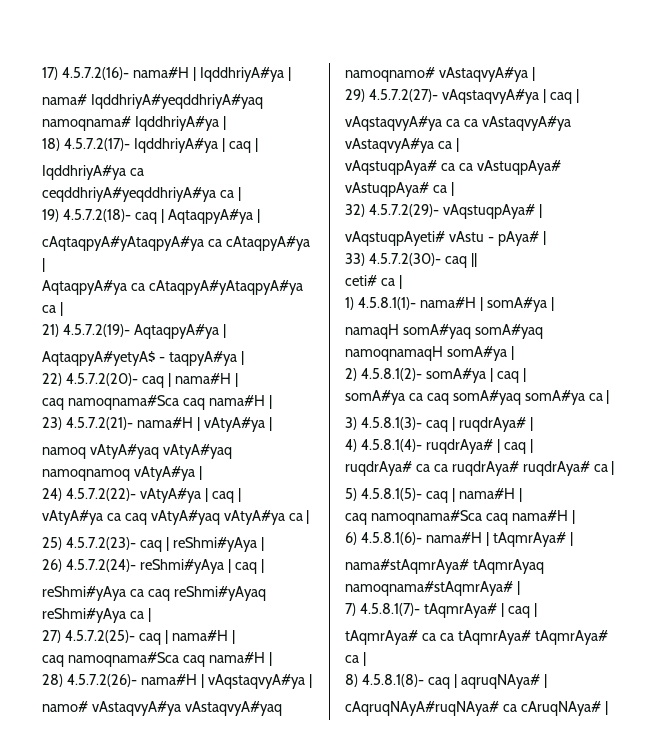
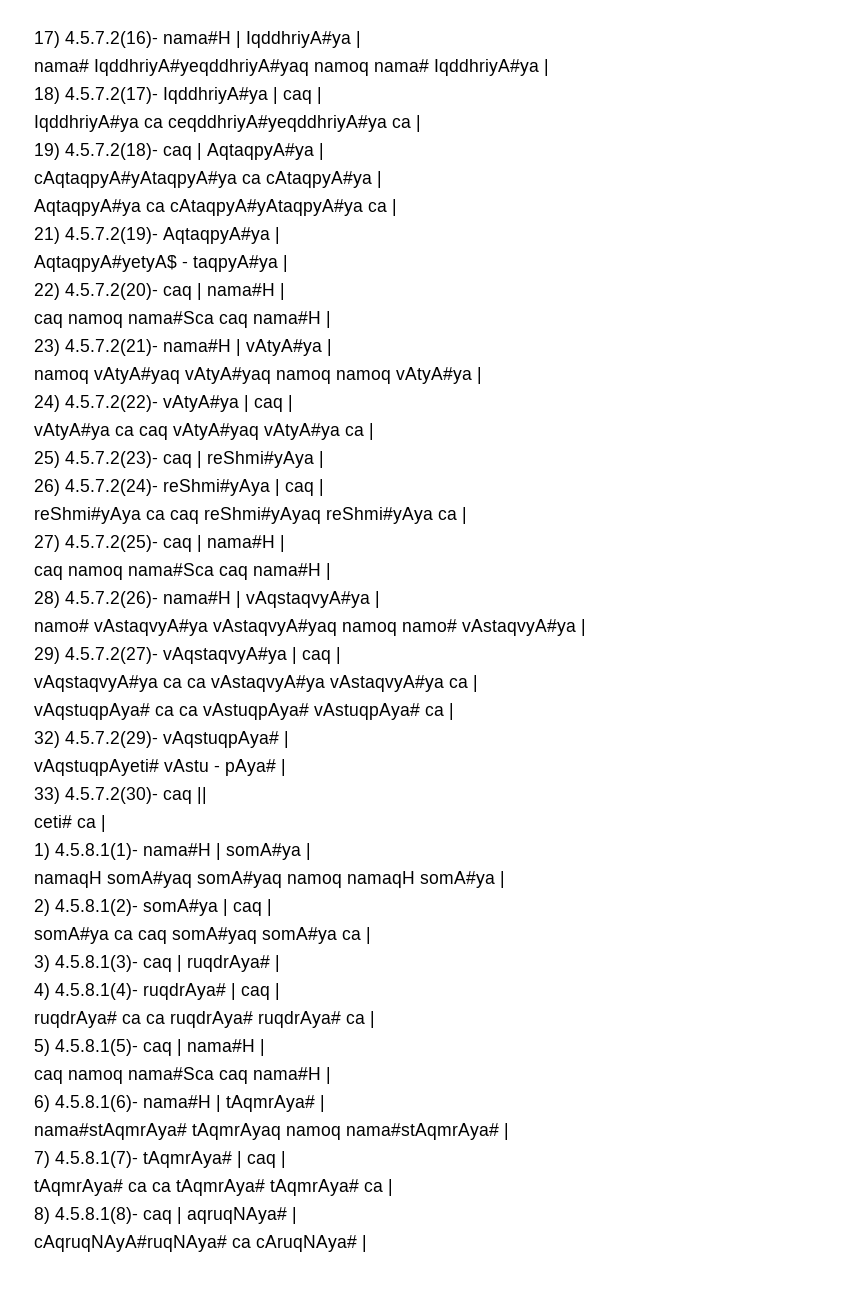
[42,116,131,131] namoqnama# -> [314,59,429,76] namoq nama#
[67,395,179,410] namoqnama#Sca -> [68,311,214,328] namoq nama#Sca
[42,469,130,481] namoqnamoq -> [276,370,391,384] namoq namoq
[67,652,179,667] namoqnama#Sca -> [68,563,214,580] namoq nama#Sca
[345,67,435,82] namoqnamo# -> [342,619,457,636] namoq namo#
[345,346,443,361] namoqnamaqH -> [287,871,415,888] namoq namaqH
[370,510,482,525] namoqnama#Sca -> [68,1067,214,1084] namoq nama#Sca
[345,581,513,596] namoqnama#stAqmrAya# -> [286,1123,499,1140] namoq nama#stAqmrAya#

